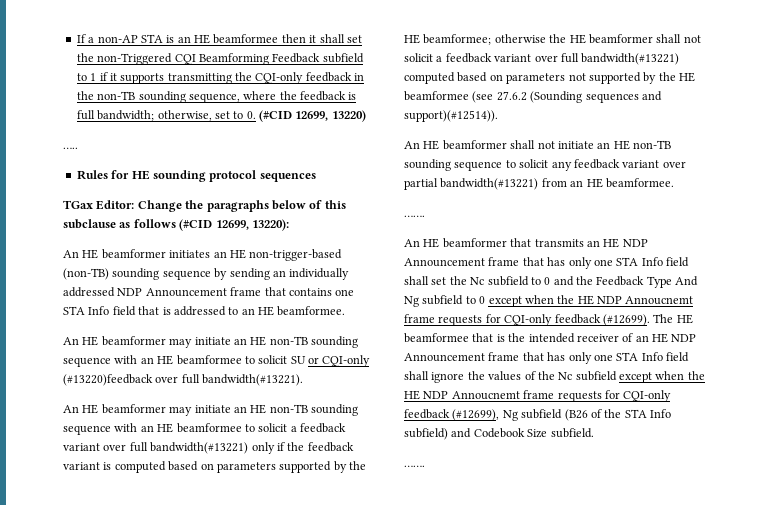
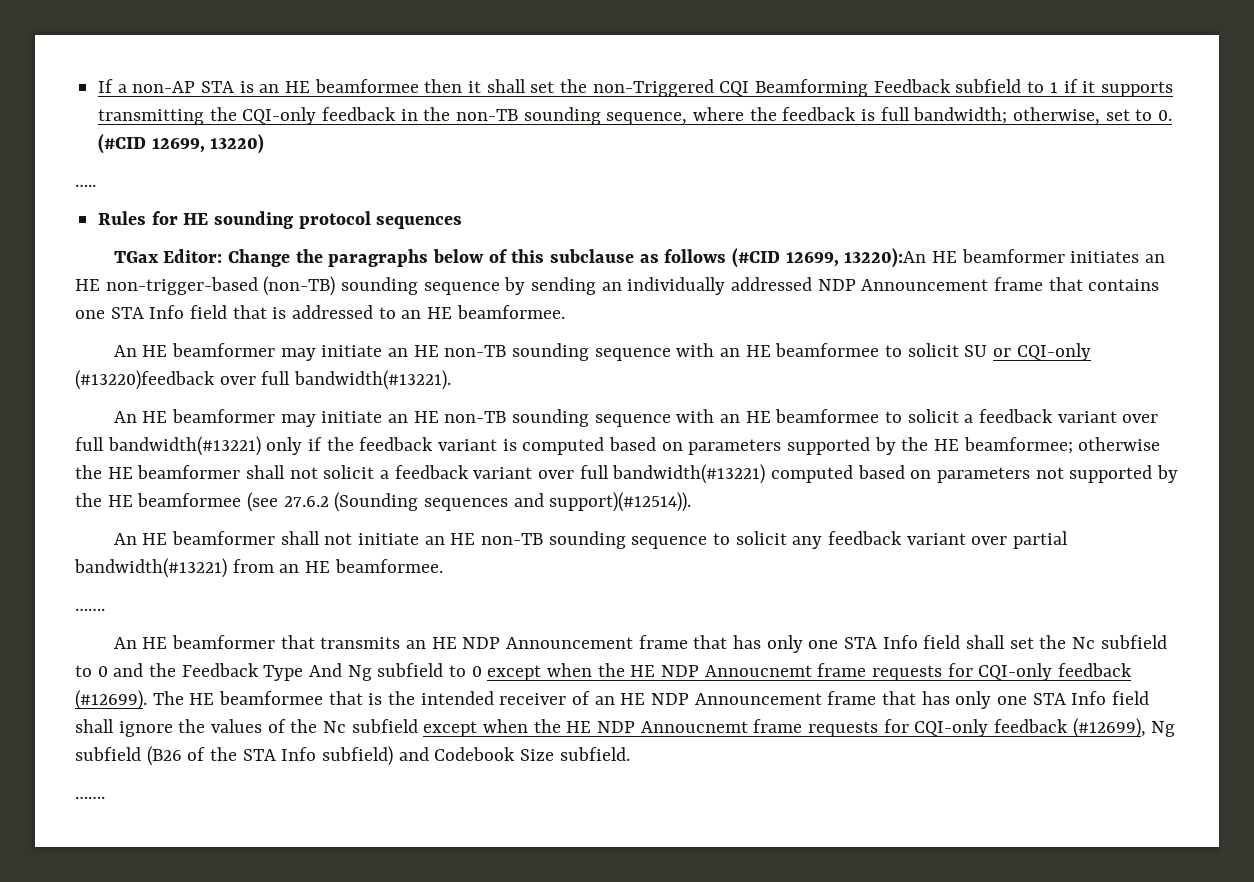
[251,219,289,231] [63,250,79,258] 13220): // An -> [844,248,927,268] 13220):An

